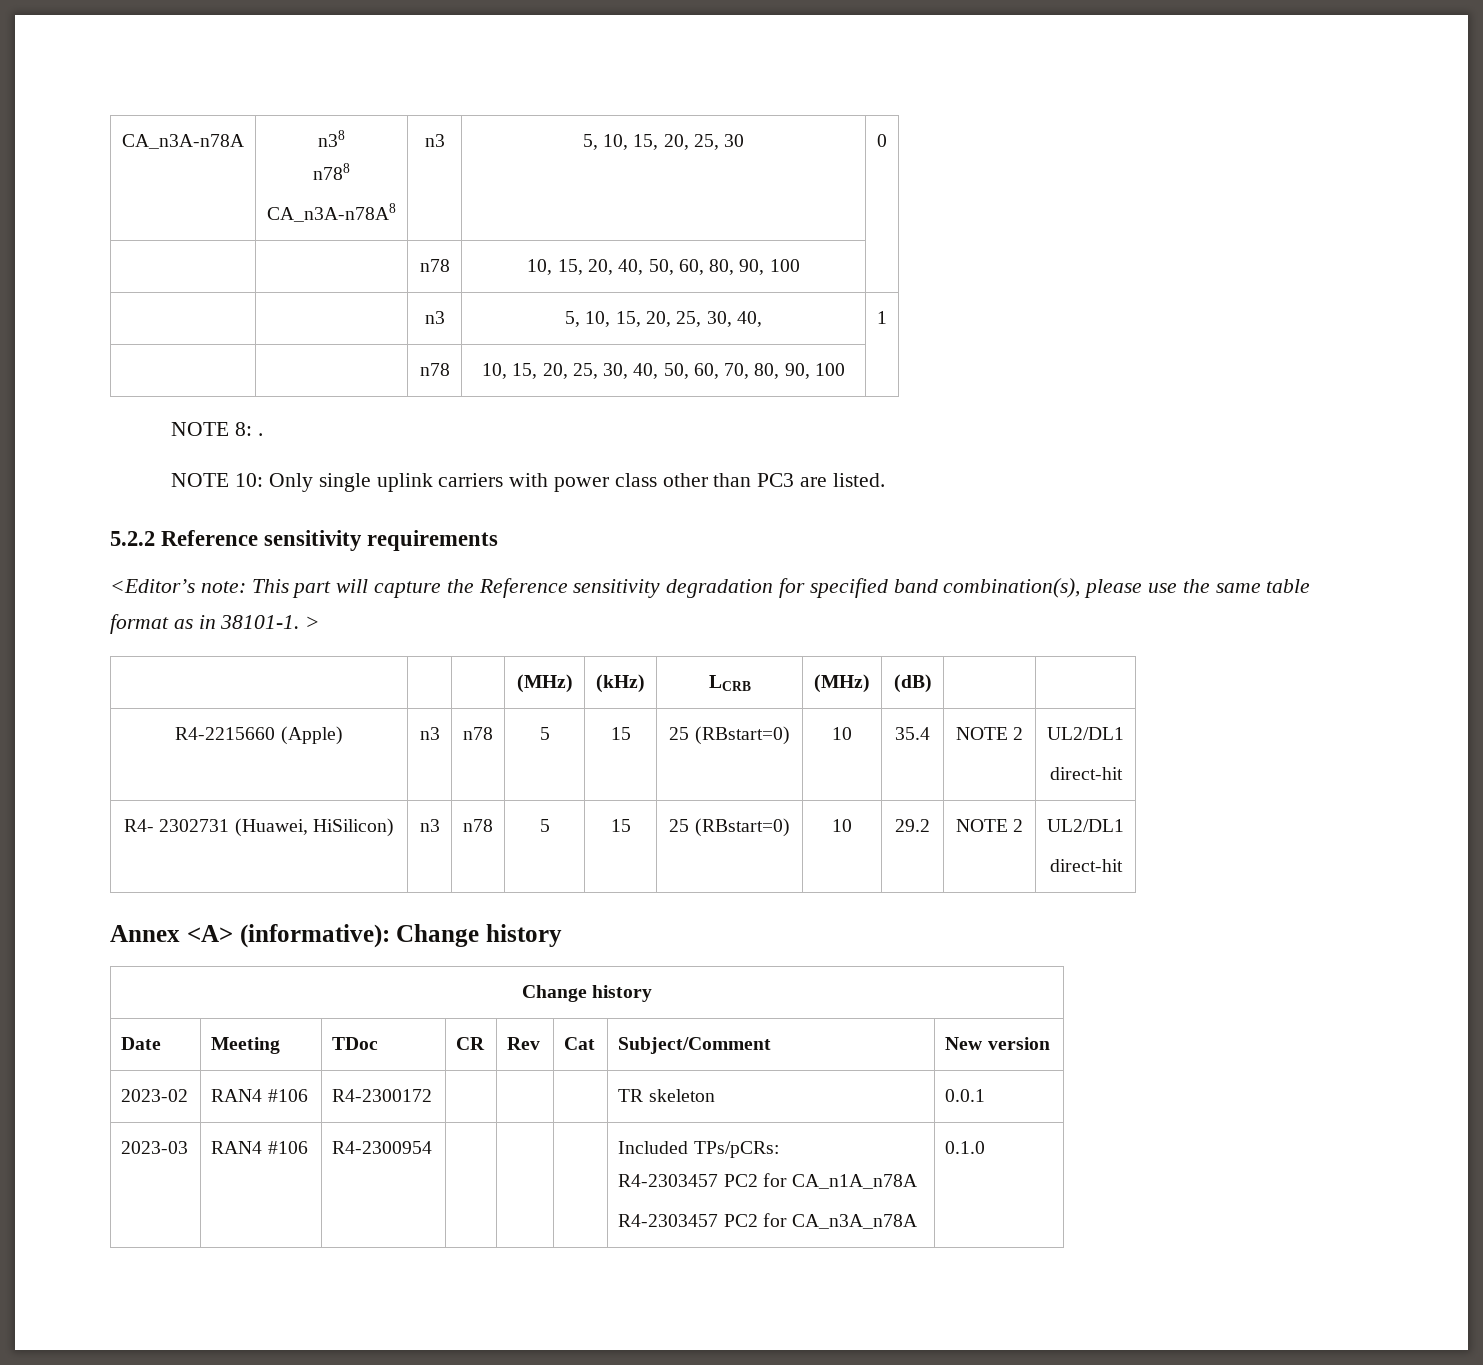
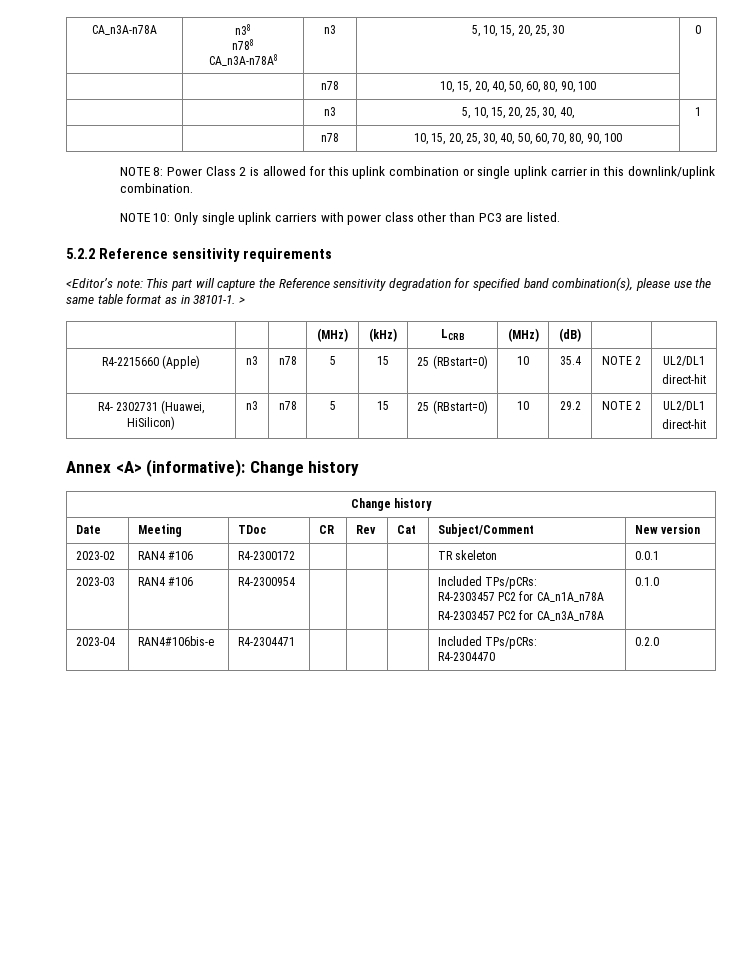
[258,433,264,436] . -> [166,166,715,179] [119,183,193,193] Power Class 2 is allowed for this uplink combination or single uplink carrier in this downlink/uplink combination.
(986, 1147) none -> [75,637,115,646] [137,636,214,646] [237,637,295,646] [437,636,538,649] [437,652,495,661] [634,637,659,646] // 2023-04 | RAN4#106bis-e | R4-2304471 | | | | Included TPs/pCRs: // R4-2304470 | 0.2.0

